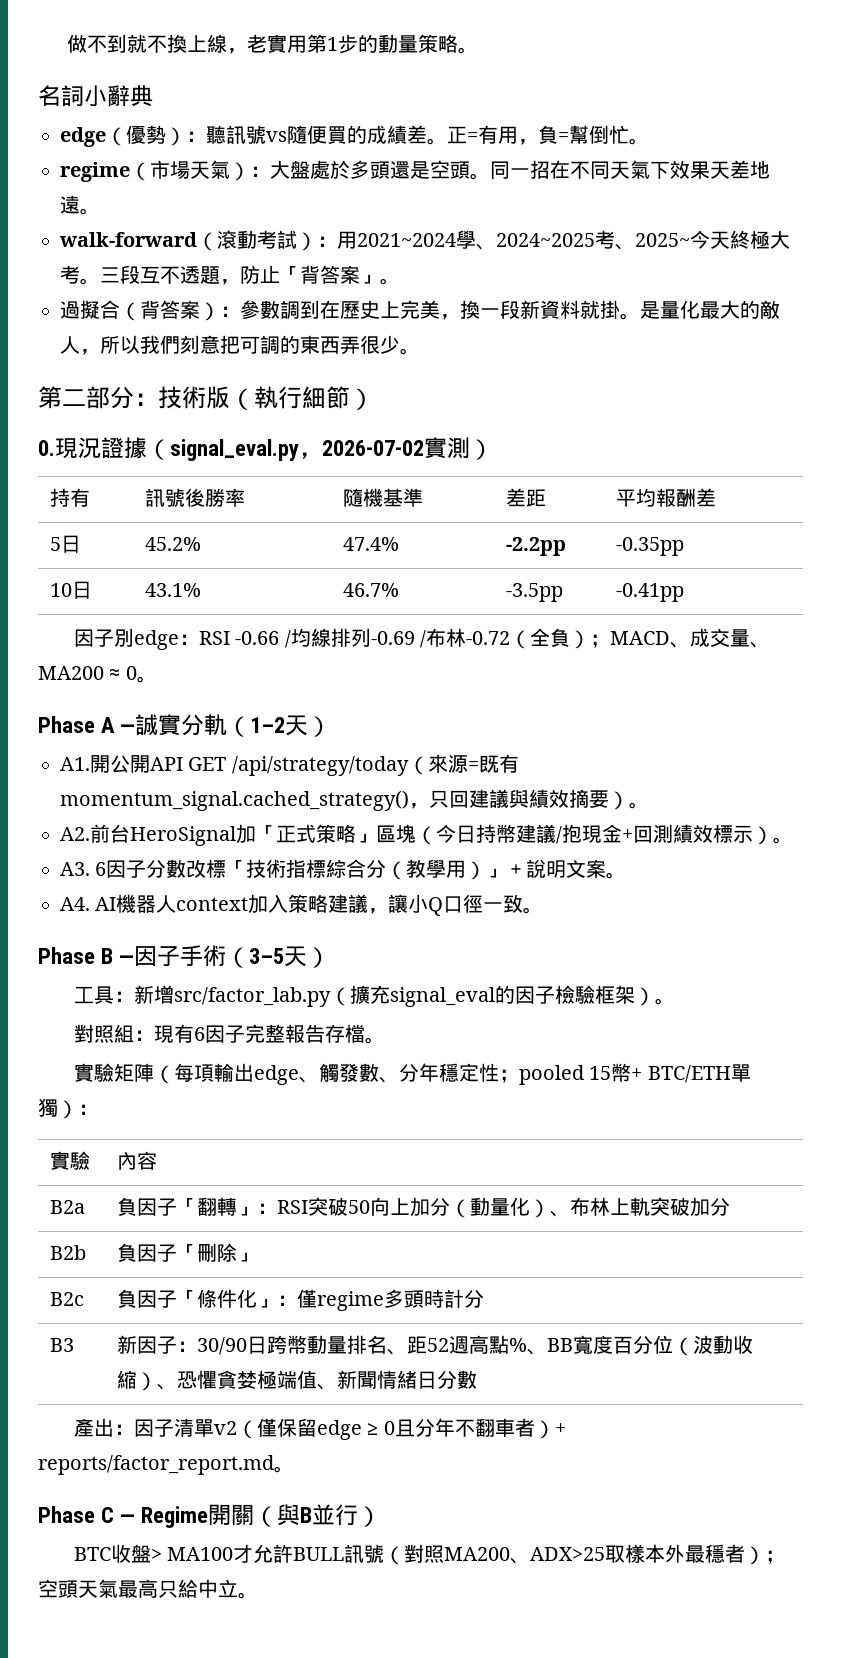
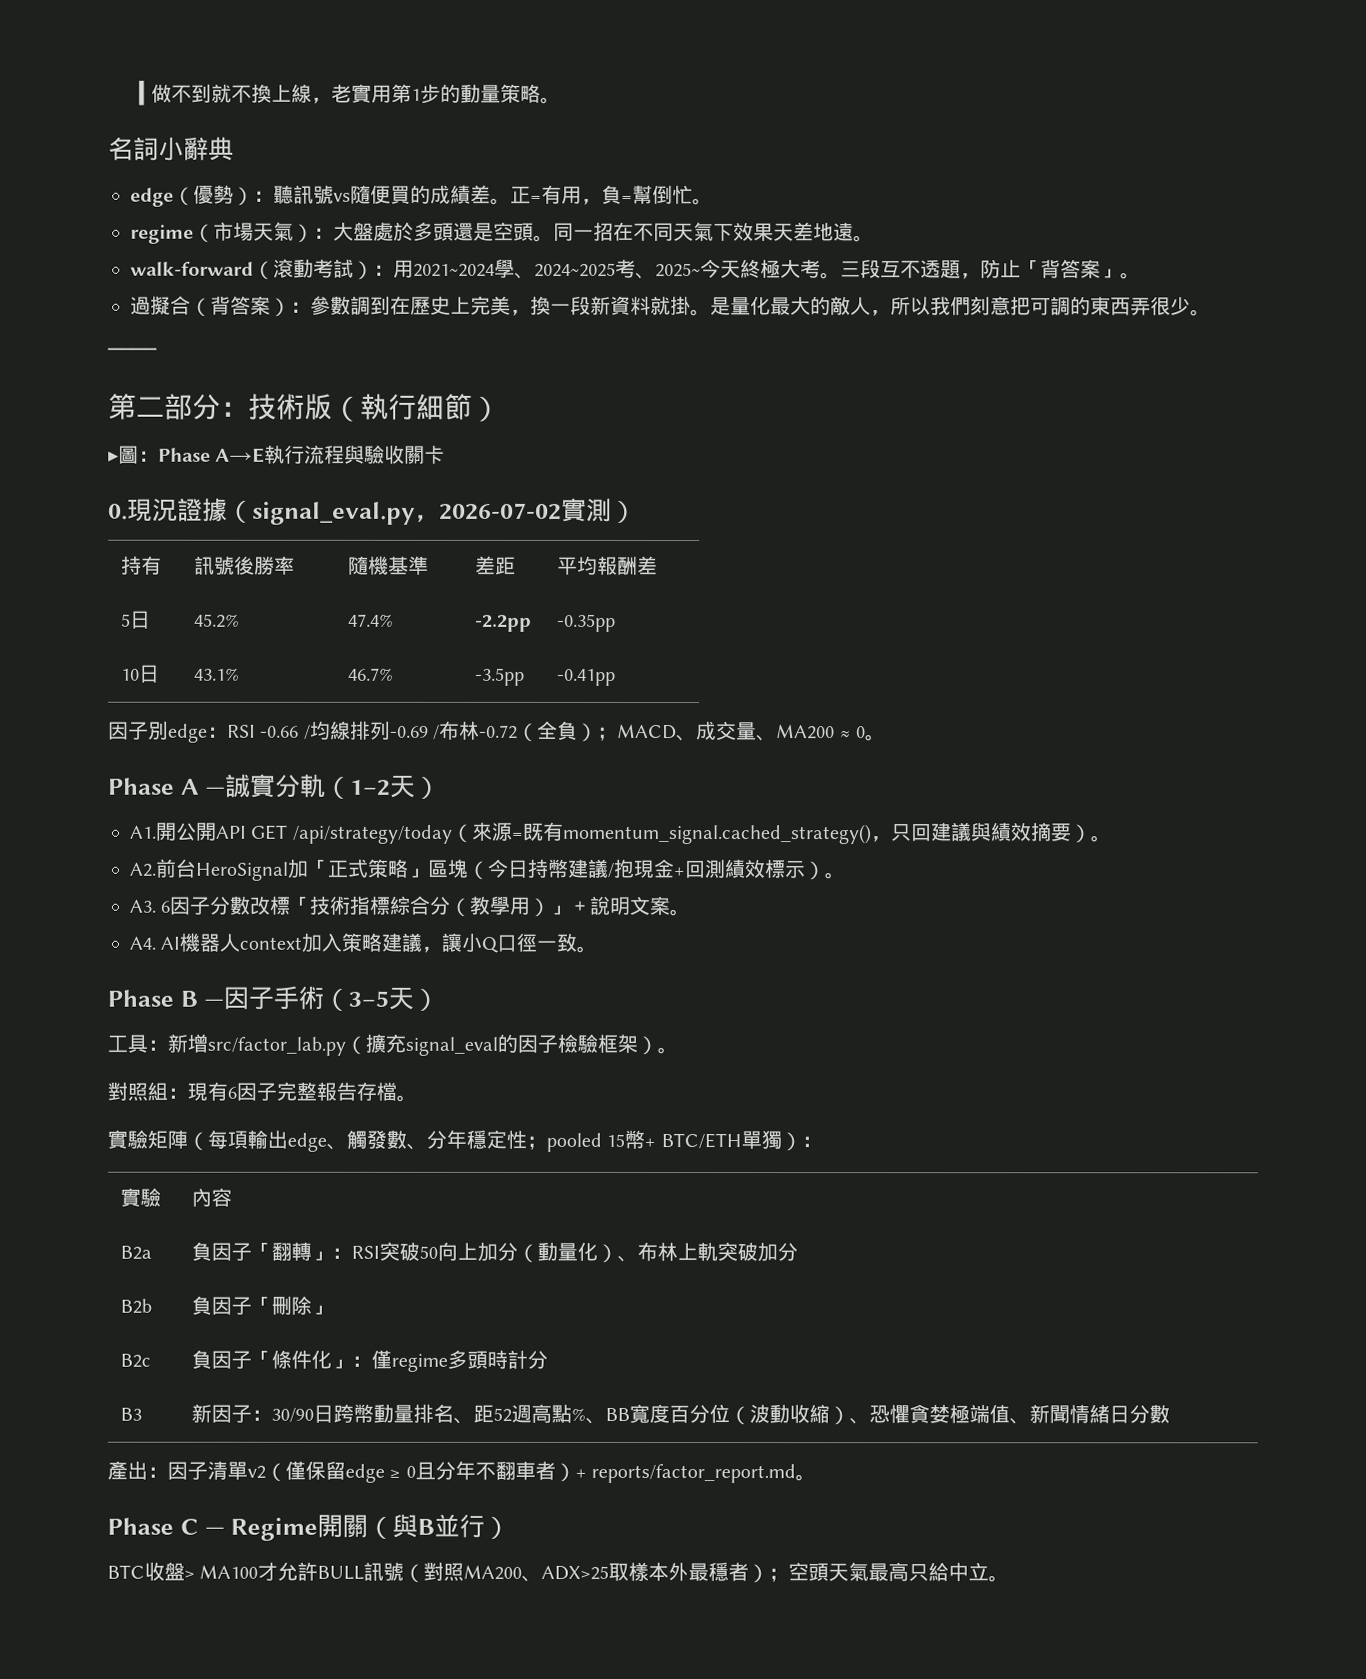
(66, 43) none -> [138,80,153,106] ▍
(420, 351) none -> [107,347,158,357] // ────
(374, 399) none -> [108,444,446,464] // ▸圖：Phase A→E執行流程與驗收關卡

